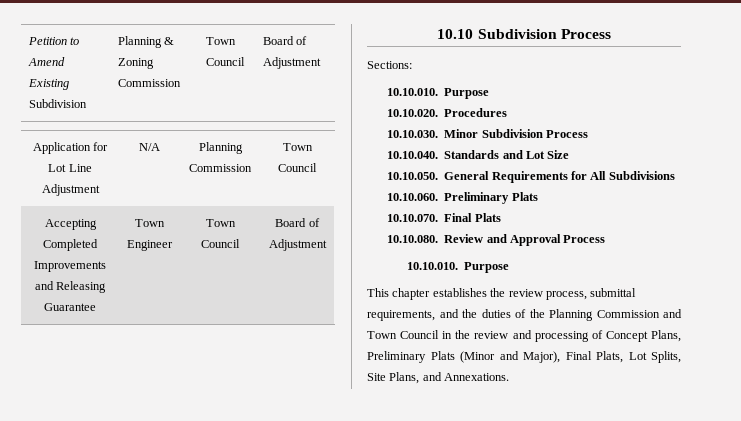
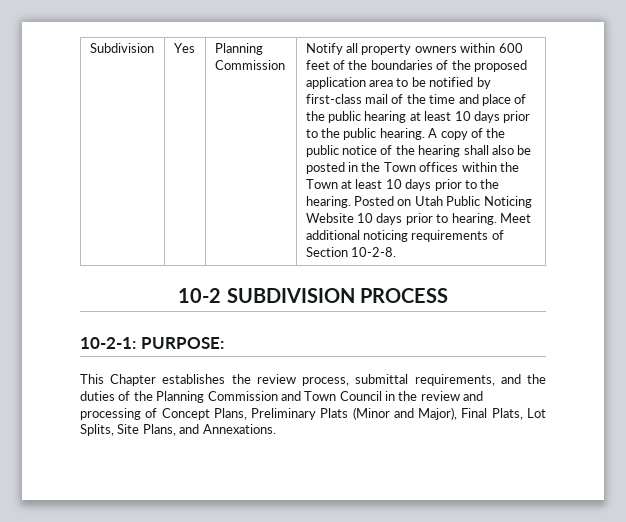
[27,37,80,45] [27,57,65,66] [27,79,69,90] [28,99,87,108] [117,36,175,48] [117,58,154,69] [117,79,181,87] [205,37,236,45] [205,57,245,66] [262,36,308,45] [262,57,321,69] [32,142,109,154] [48,164,92,172] [41,184,100,196] [139,143,160,151] [198,142,243,154] [189,164,252,172] [282,143,313,151] [278,163,317,172] [44,219,97,230] [43,239,98,251] [34,261,106,272] [34,281,107,293] [44,303,96,311] [135,219,165,227] [127,240,173,251] [205,219,236,227] [201,239,240,248] [275,218,320,227] [268,239,327,251] [437,29,611,39] [367,61,412,69] [387,88,490,99] [387,108,508,117] [387,129,589,138] [387,150,570,159] [387,171,675,183] [387,192,538,204] [387,213,501,222] [387,234,606,246] [407,262,510,273] Petition to Amend Existing Subdivision | Planning & Zoning Commission | Town Council | Board of Adjustment // Application for Lot Line Adjustment | N/A | Planning Commission | Town Council // Accepting Completed Improvements and Releasing Guarantee | Town Engineer | Town Council | Board of Adjustment // 10.10 Subdivision Process // Sections: // 10.10.010. Purpose // 10.10.020. Procedures // 10.10.030. Minor Subdivision Process // 10.10.040. Standards and Lot Size // 10.10.050. General Requirements for All Subdivisions // 10.10.060. Preliminary Plats // 10.10.070. Final Plats // 10.10.080. Review and Approval Process // 10.10.010. Purpose -> [89,43,154,53] [173,43,195,53] [214,43,263,55] [214,60,285,70] [305,43,523,55] [305,60,527,72] [305,77,491,89] [305,94,527,106] [305,111,531,123] [305,128,506,140] [305,145,532,157] [305,162,519,174] [305,179,500,191] [305,196,532,208] [305,213,531,225] [305,230,504,242] [305,247,397,257] [178,288,448,303] [80,337,224,349] Subdivision | Yes | Planning Commission | Notify all property owners within 600 feet of the boundaries of the proposed application area to be notified by first-class mail of the time and place of the public hearing at least 10 days prior to the public hearing. A copy of the public notice of the hearing shall also be posted in the Town offices within the Town at least 10 days prior to the hearing. Posted on Utah Public Noticing Website 10 days prior to hearing. Meet additional noticing requirements of Section 10-2-8. // 10-2 SUBDIVISION PROCESS // 10-2-1: PURPOSE:
[392,288,431,300] chapter -> [110,374,157,386] Chapter

